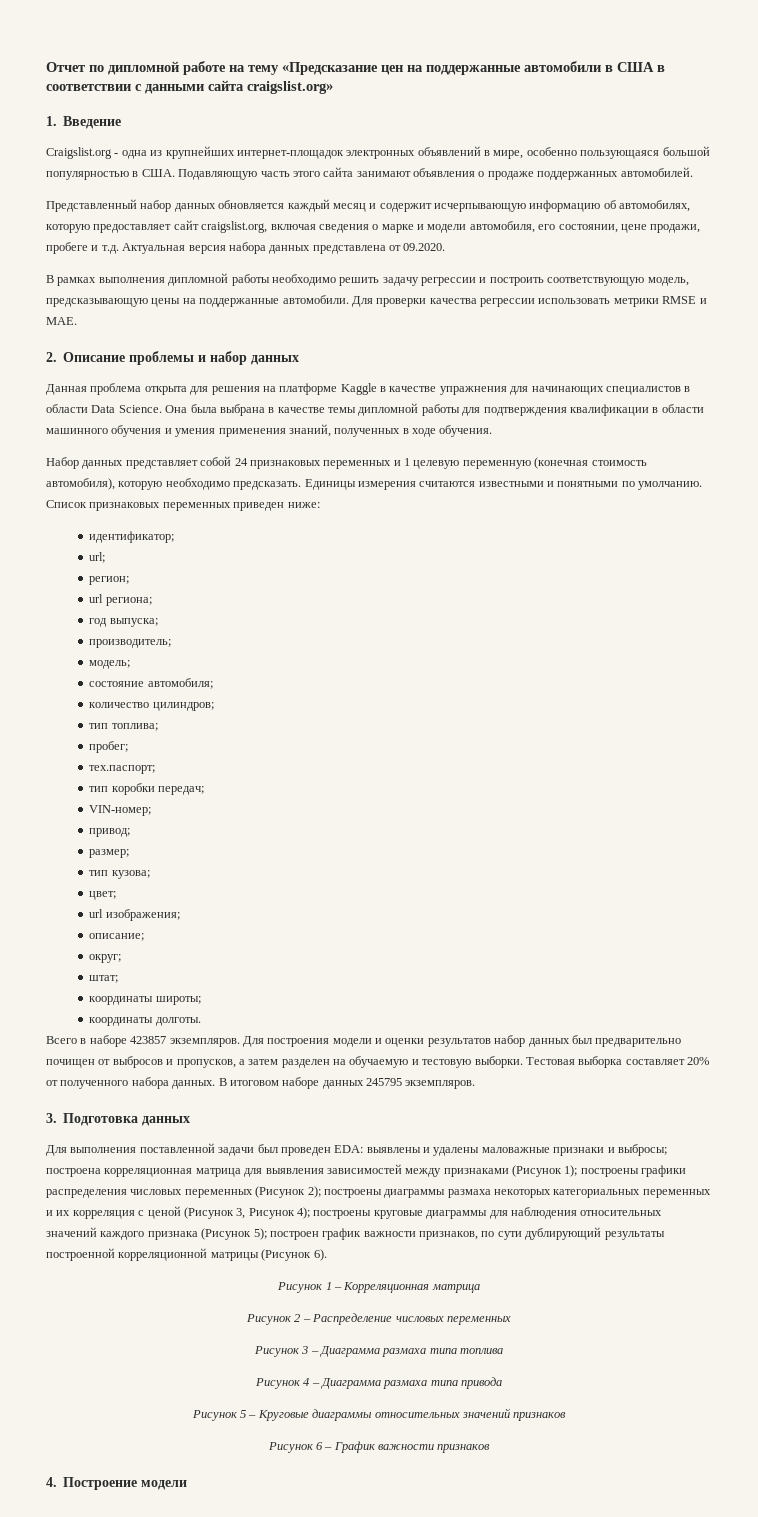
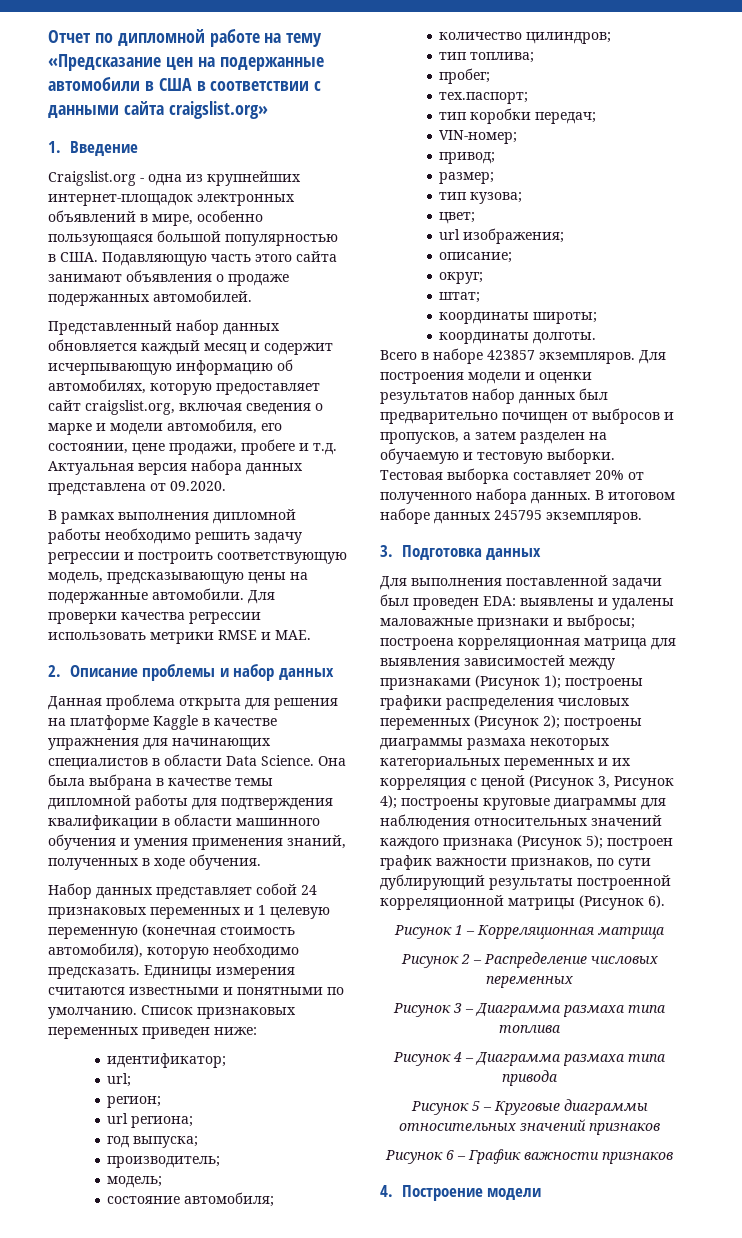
[426,65,521,75] поддержанные -> [219,57,324,71] подержанные
[537,171,619,180] поддержанных -> [48,294,150,306] подержанных
[199,298,280,307] поддержанные -> [48,592,148,604] подержанные

